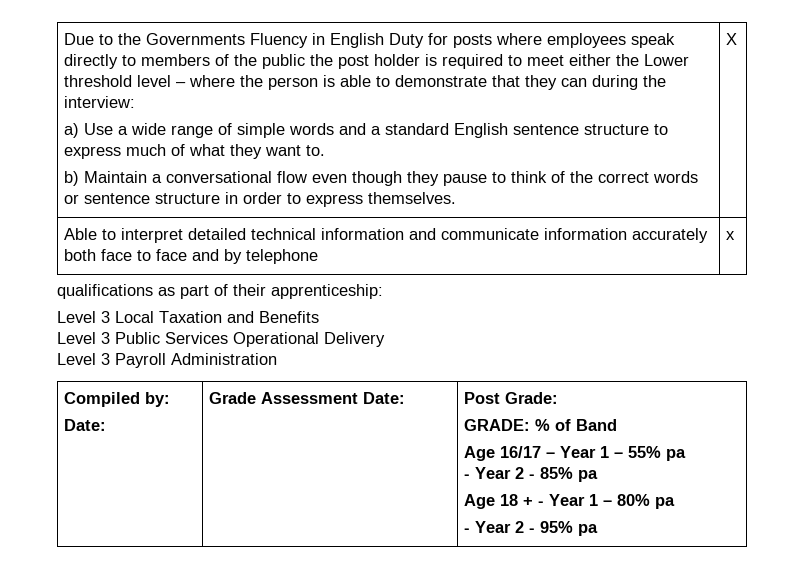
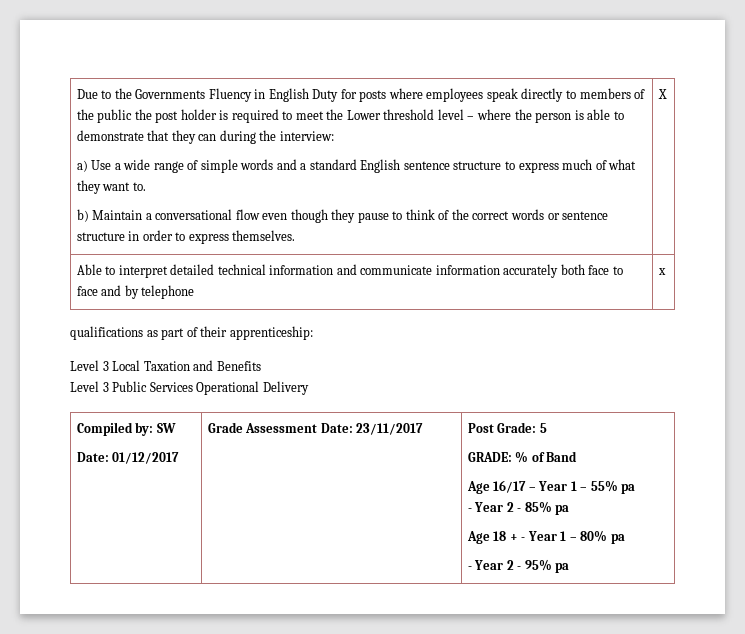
[569,54,612,66] either -> (324, 115) none
[57,353,277,368] // Level 3 Payroll Administration -> (309, 388) none
[64,419,107,431] // Date: -> [156,423,176,433] [76,452,180,464] SW // Date: 01/12/2017
(406, 398) none -> [356,423,424,435] 23/11/2017
(559, 398) none -> [539,423,547,433] 5

